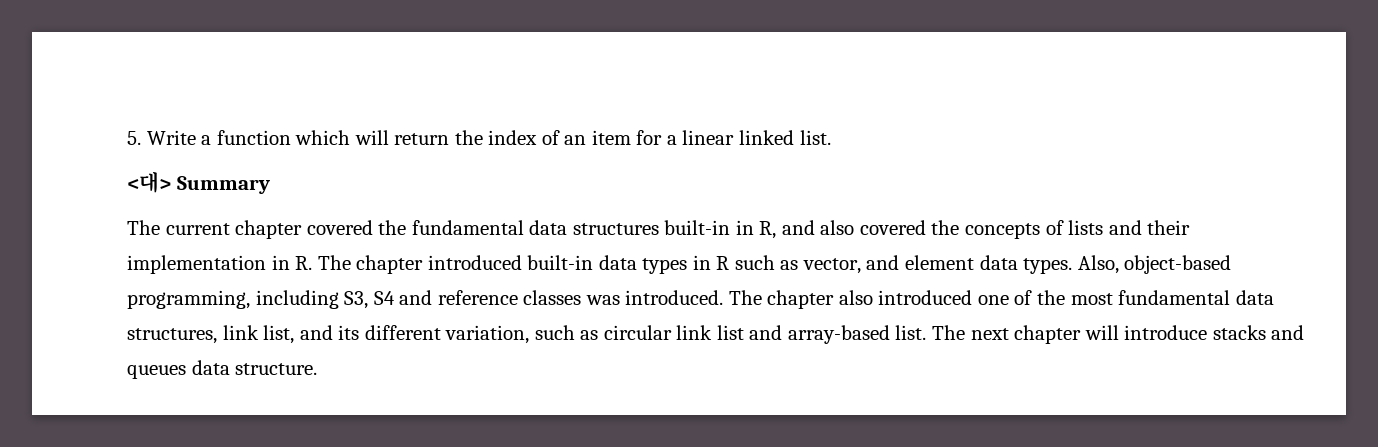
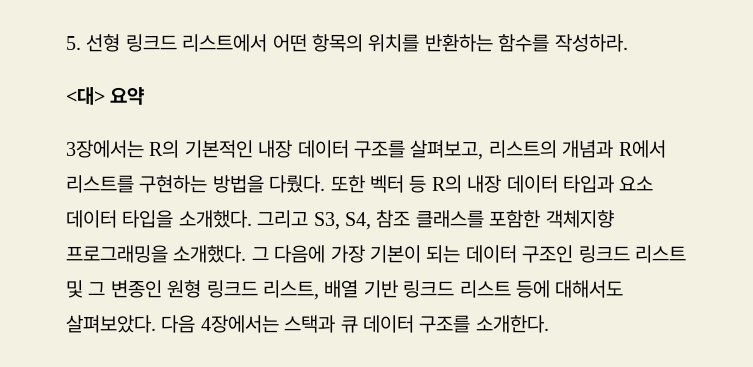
[146,130,831,145] [127,172,270,194] [127,220,1191,239] [127,255,1232,274] [127,290,1274,309] [127,325,1305,344] [127,360,318,379] Write a function which will return the index of an item for a linear linked list. // <대> Summary // The current chapter covered the fundamental data structures built-in in R, and also covered the concepts of lists and their implementation in R. The chapter introduced built-in data types in R such as vector, and element data types. Also, object-based programming, including S3, S4 and reference classes was introduced. The chapter also introduced one of the most fundamental data structures, link list, and its different variation, such as circular link list and array-based list. The next chapter will introduce stacks and queues data structure. -> [86,34,628,52] [66,87,145,105] [66,140,666,160] [66,175,654,193] [66,210,614,230] [66,245,686,263] [66,280,624,300] [66,315,549,333] 선형 링크드 리스트에서 어떤 항목의 위치를 반환하는 함수를 작성하라. // <대> 요약 // 3장에서는 R의 기본적인 내장 데이터 구조를 살펴보고, 리스트의 개념과 R에서 리스트를 구현하는 방법을 다뤘다. 또한 벡터 등 R의 내장 데이터 타입과 요소 데이터 타입을 소개했다. 그리고 S3, S4, 참조 클래스를 포함한 객체지향 프로그래밍을 소개했다. 그 다음에 가장 기본이 되는 데이터 구조인 링크드 리스트 및 그 변종인 원형 링크드 리스트, 배열 기반 링크드 리스트 등에 대해서도 살펴보았다. 다음 4장에서는 스택과 큐 데이터 구조를 소개한다.

